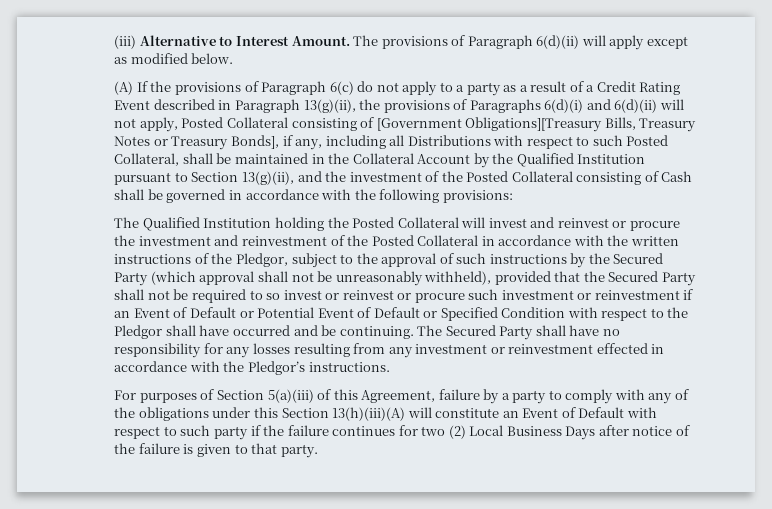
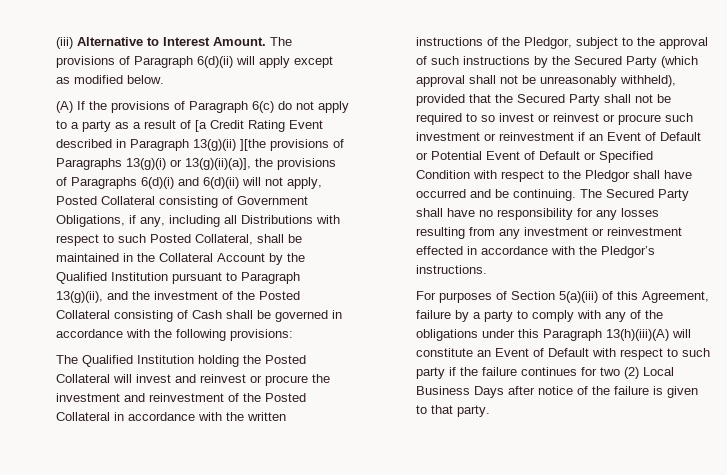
[586,85,595,92] a -> [194,120,207,132] [a
[303,99,356,113] 13(g)(ii), -> [192,139,344,151] [55,158,251,170] 13(g)(ii) ][the provisions of Paragraphs 13(g)(i) or 13(g)(ii)(a)],
[376,117,697,132] [114,135,279,150] [Government Obligations][Treasury Bills, Treasury Notes or Treasury Bonds], -> [236,196,308,205] [55,215,125,227] Government Obligations,
[191,172,239,182] Section -> [240,272,300,284] Paragraph
[281,408,329,418] Section -> [542,329,602,341] Paragraph

